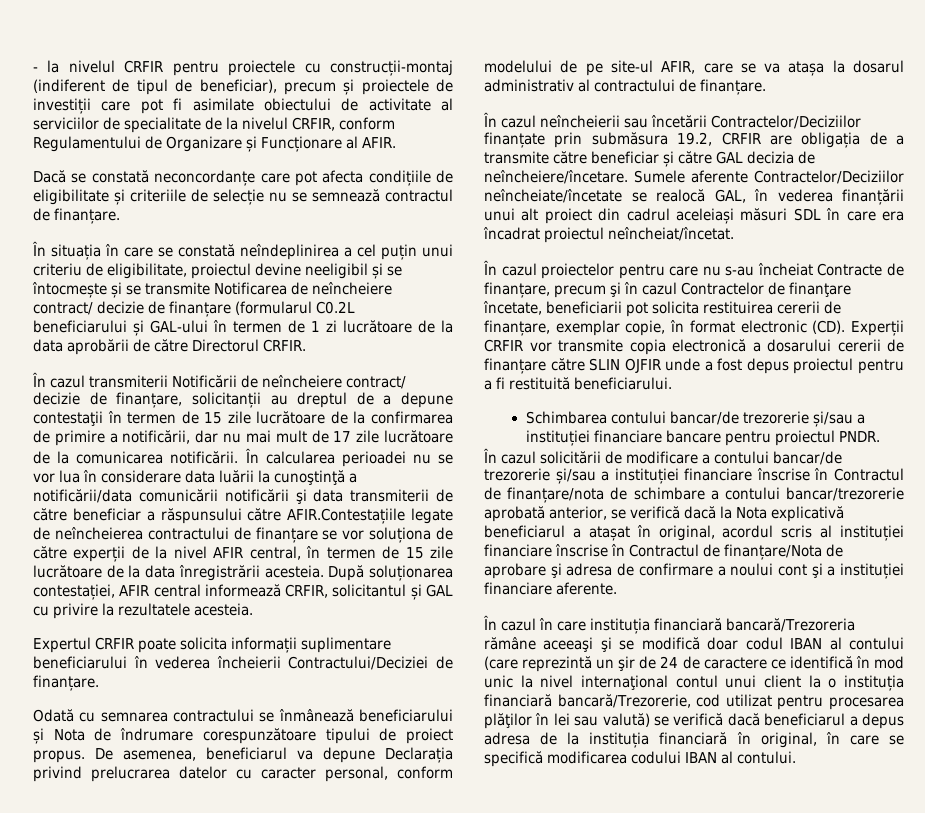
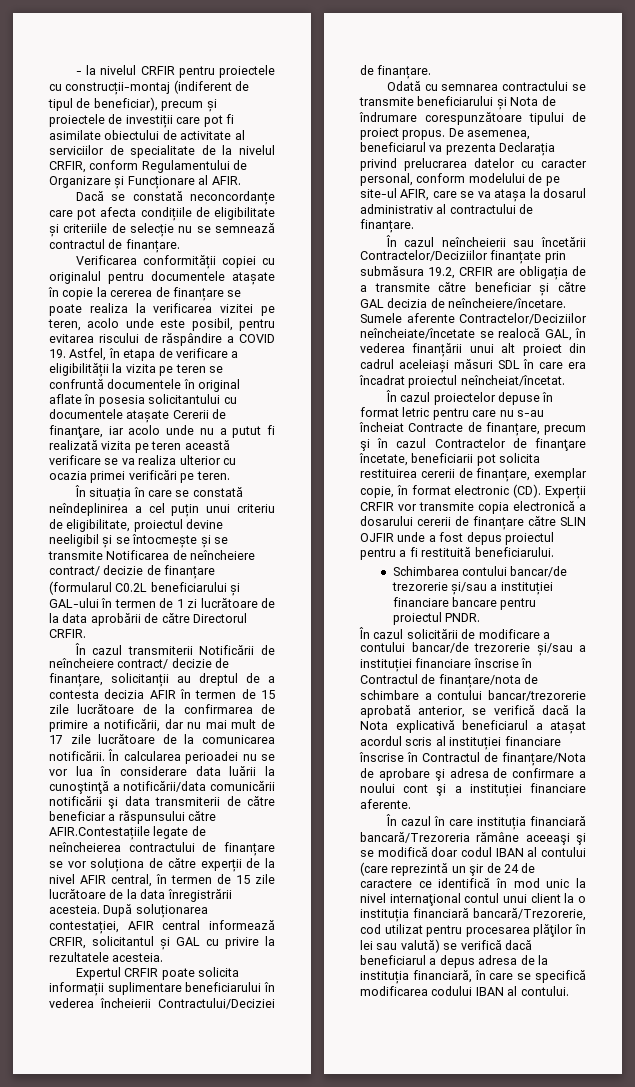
(121, 216) none -> [75,255,275,269] [49,271,275,285] [48,287,242,301] [49,303,275,316] [48,318,275,331] [49,333,275,346] [49,348,239,361] [49,363,223,377] [49,379,241,392] [49,394,237,407] [49,409,227,423] [49,425,275,438] [49,440,230,453] [49,455,236,465] [49,470,230,483] // Verificarea conformității copiei cu originalul pentru documentele atașate în copie la cererea de finanțare se poate realiza la verificarea vizitei pe teren, acolo unde este posibil, pentru evitarea riscului de răspândire a COVID 19. Astfel, în etapa de verificare a eligibilității la vizita pe teren se confruntă documentele în original aflate în posesia solicitantului cu documentele atașate Cererii de finanţare, iar acolo unde nu a putut fi realizată vizita pe teren această verificare se va realiza ulterior cu ocazia primei verificări pe teren.
[401,392,453,408] [33,411,103,426] depune contestaţii -> [49,689,176,699] contesta decizia AFIR
[278,709,354,722] înmânează -> [359,97,414,106] transmite
[323,747,375,763] depune -> [445,143,496,155] prezenta
(615, 271) none -> [497,392,554,405] [360,407,430,417] depuse în format letric
[636,525,715,541] în original, -> (586, 727) none
[659,732,817,748] financiară în original, -> [412,970,472,983] financiară,

